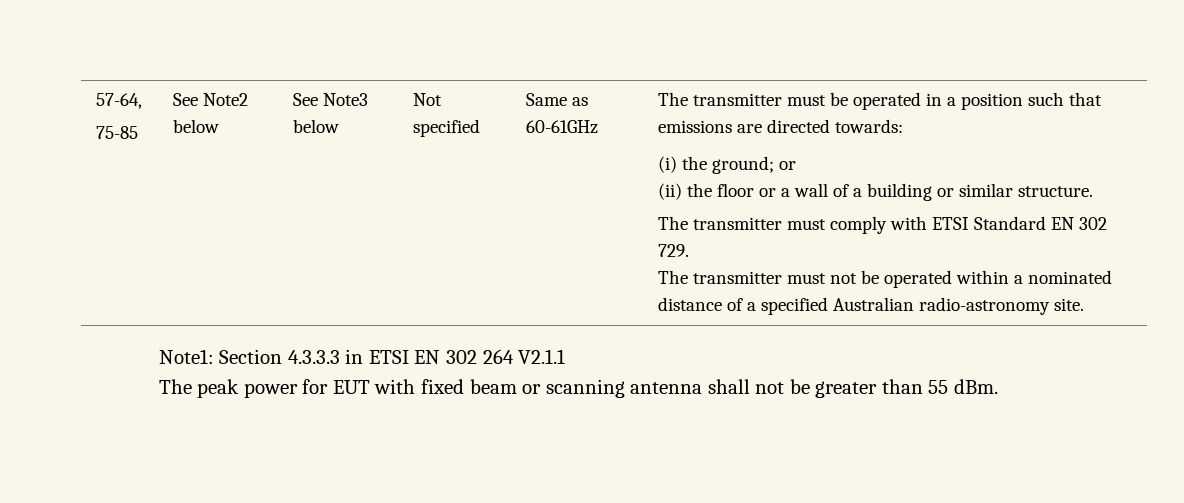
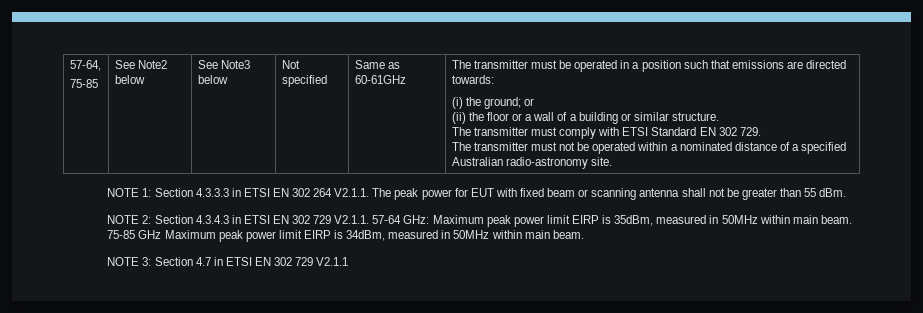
[158,349,214,364] Note1: -> [107,188,152,197] NOTE 1:
[518,349,566,364] V2.1.1 // -> [334,188,370,197] V2.1.1.
(998, 386) none -> [107,215,852,227] [107,230,584,242] [107,257,349,266] // NOTE 2: Section 4.3.4.3 in ETSI EN 302 729 V2.1.1. 57-64 GHz: Maximum peak power limit EIRP is 35dBm, measured in 50MHz within main beam. 75-85 GHz Maximum peak power limit EIRP is 34dBm, measured in 50MHz within main beam. // NOTE 3: Section 4.7 in ETSI EN 302 729 V2.1.1

